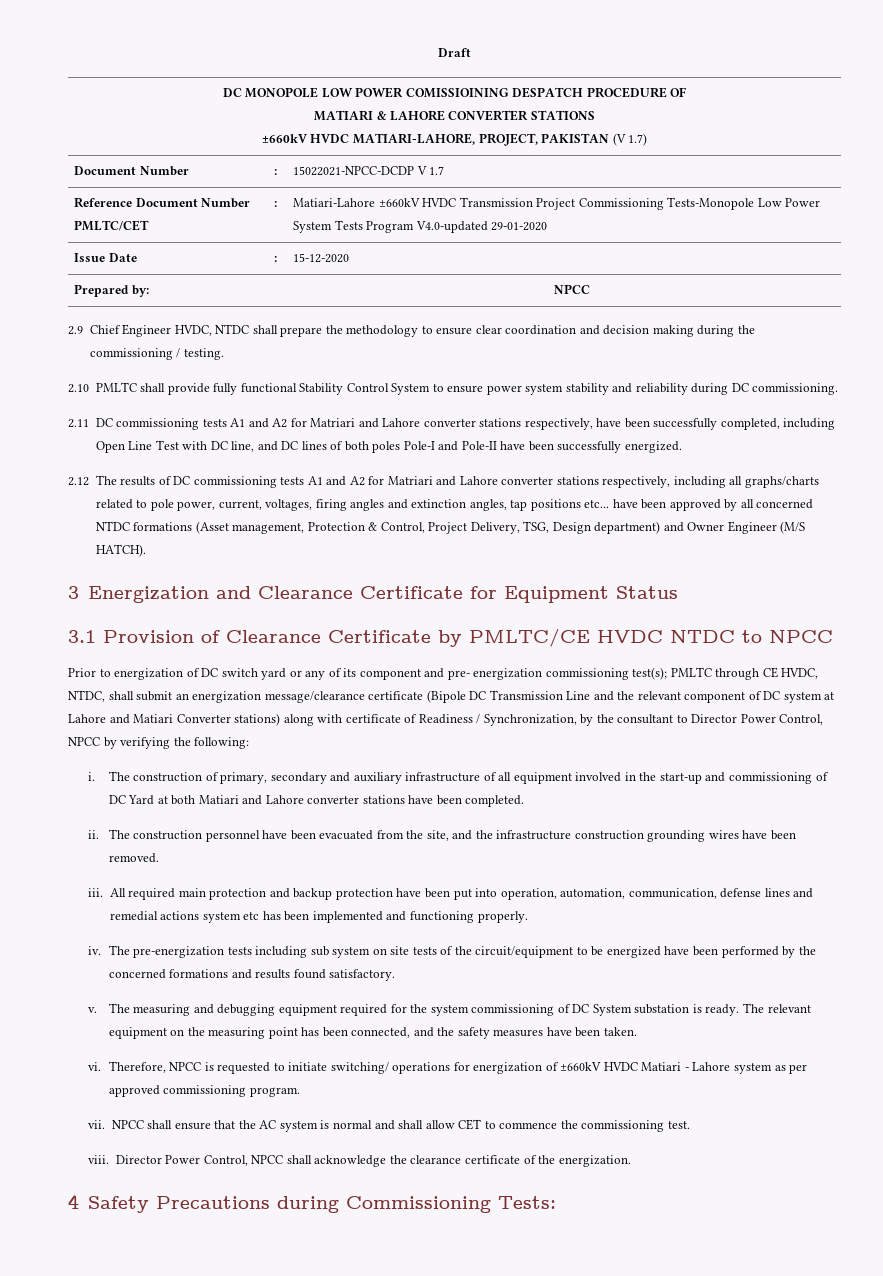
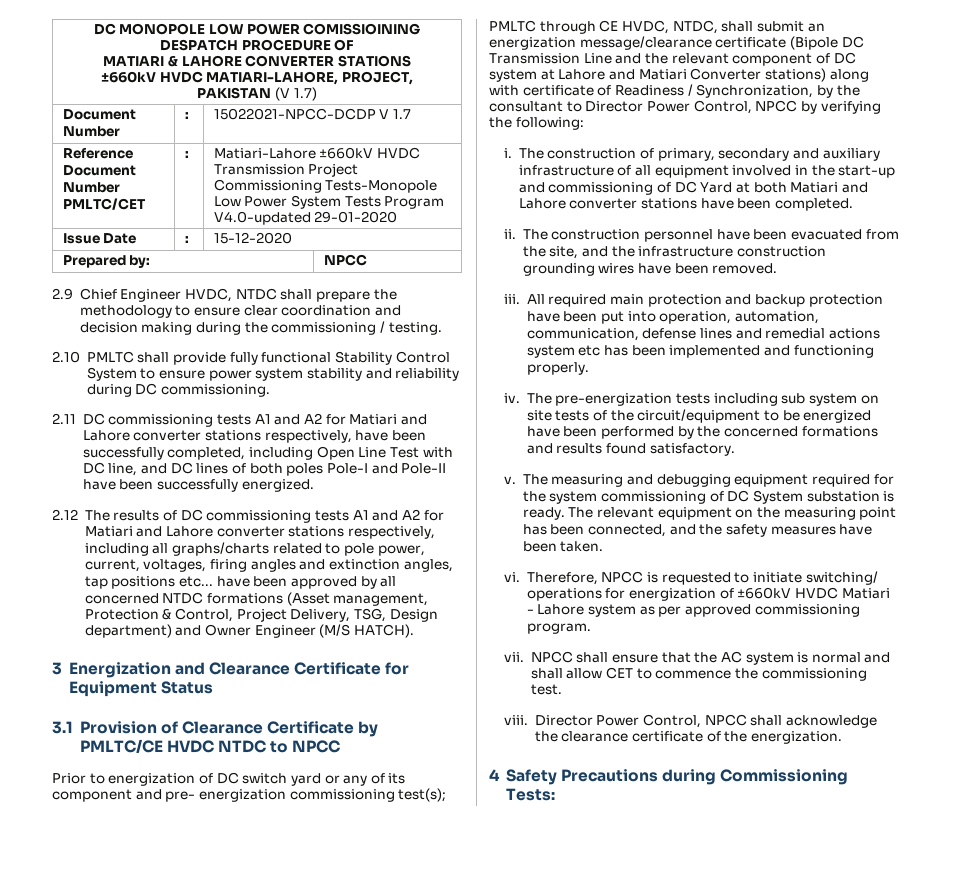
[438,48,471,57] Draft // -> (93, 29) none
[310,418,356,427] Matriari -> [349,414,398,425] Matiari
[387,476,433,485] Matriari -> [84,526,133,537] Matiari

